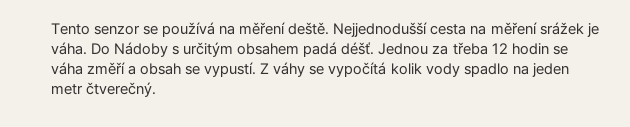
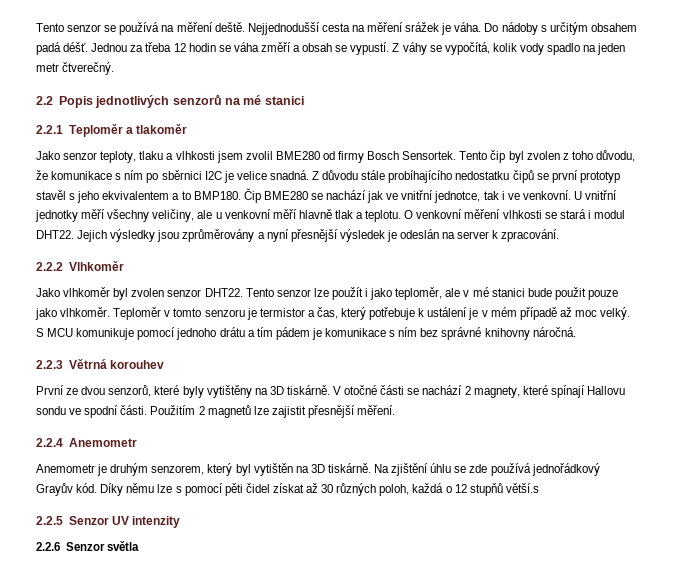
[114,42,169,57] Nádoby -> [501,22,538,35] nádoby
[328,62,387,77] vypočítá -> [444,42,490,55] vypočítá,
(157, 89) none -> [36,94,304,108] [36,124,188,137] [36,150,635,163] [36,170,620,183] [36,188,618,203] [35,209,625,222] [36,229,560,242] [36,261,124,271] [36,287,618,300] [35,307,631,320] [36,327,576,340] [36,359,164,369] [36,385,625,398] [36,405,396,418] [36,438,137,447] [36,463,600,476] [36,483,539,496] [36,516,181,528] [36,541,139,551] // 2.2 Popis jednotlivých senzorů na mé stanici // 2.2.1 Teploměr a tlakoměr // Jako senzor teploty, tlaku a vlhkosti jsem zvolil BME280 od firmy Bosch Sensortek. Tento čip byl zvolen z toho důvodu, že komunikace s ním po sběrnici I2C je velice snadná. Z důvodu stále probíhajícího nedostatku čipů se první prototyp stavěl s jeho ekvivalentem a to BMP180. Čip BME280 se nachází jak ve vnitřní jednotce, tak i ve venkovní. U vnitřní jednotky měří všechny veličiny, ale u venkovní měří hlavně tlak a teplotu. O venkovní měření vlhkosti se stará i modul DHT22. Jejich výsledky jsou zprůměrovány a nyní přesnější výsledek je odeslán na server k zpracování. // 2.2.2 Vlhkoměr // Jako vlhkoměr byl zvolen senzor DHT22. Tento senzor lze použít i jako teploměr, ale v mé stanici bude použit pouze jako vlhkoměr. Teploměr v tomto senzoru je termistor a čas, který potřebuje k ustálení je v mém případě až moc velký. S MCU komunikuje pomocí jednoho drátu a tím pádem je komunikace s ním bez správné knihovny náročná. // 2.2.3 Větrná korouhev // První ze dvou senzorů, které byly vytištěny na 3D tiskárně. V otočné části se nachází 2 magnety, které spínají Hallovu sondu ve spodní části. Použitím 2 magnetů lze zajistit přesnější měření. // 2.2.4 Anemometr // Anemometr je druhým senzorem, který byl vytištěn na 3D tiskárně. Na zjištění úhlu se zde používá jednořádkový Grayův kód. Díky němu lze s pomocí pěti čidel získat až 30 různých poloh, každá o 12 stupňů větší.s // 2.2.5 Senzor UV intenzity // 2.2.6 Senzor světla

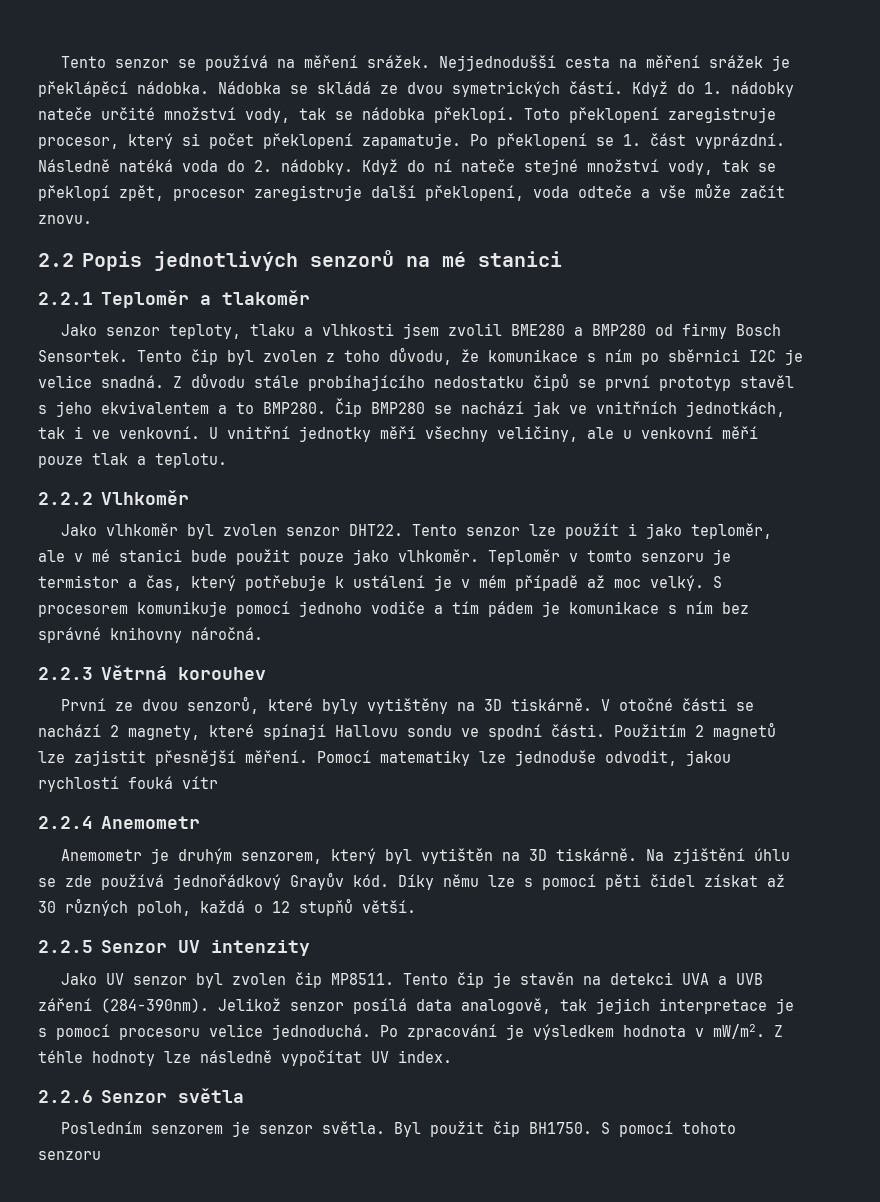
[214,22,245,32] deště. -> [366,55,430,68] srážek.
[454,22,637,35] [36,42,626,55] [36,62,115,75] váha. Do nádoby s určitým obsahem padá déšť. Jednou za třeba 12 hodin se váha změří a obsah se vypustí. Z váhy se vypočítá, kolik vody spadlo na jeden metr čtverečný. -> [38,81,794,97] [38,107,776,123] [38,133,785,149] [38,159,776,175] [38,183,785,201] [38,215,92,224] překlápěcí nádobka. Nádobka se skládá ze dvou symetrických částí. Když do 1. nádobky nateče určité množství vody, tak se nádobka překlopí. Toto překlopení zaregistruje procesor, který si počet překlopení zapamatuje. Po překlopení se 1. část vyprázdní. Následně natéká voda do 2. nádobky. Když do ní nateče stejné množství vody, tak se překlopí zpět, procesor zaregistruje další překlopení, voda odteče a vše může začít znovu.
(320, 155) none -> [573,324,646,336] a BMP280
[193,188,308,203] BMP180. Čip BME280 -> [263,398,425,417] BMP280. Čip BMP280
[401,190,481,203] vnitřní jednotce, -> [596,401,785,417] vnitřních jednotkách,
[298,209,332,219] hlavně -> [38,456,83,468] pouze
[404,209,625,219] [36,229,560,242] O venkovní měření vlhkosti se stará i modul DHT22. Jejich výsledky jsou zprůměrovány a nyní přesnější výsledek je odeslán na server k zpracování. -> (227, 460) none
[47,328,74,337] MCU -> [38,605,128,617] procesorem
[219,327,245,337] drátu -> [371,601,425,614] vodiče
(396, 410) none -> [317,750,731,766] [38,776,218,792] Pomocí matematiky lze jednoduše odvodit, jakou rychlostí fouká vítr
[505,483,539,493] větší.s -> [362,900,416,913] větší.
[36,541,139,551] 2.2.6 Senzor světla -> [60,972,763,988] [38,998,794,1014] [38,1024,783,1040] [38,1050,452,1066] [38,1088,244,1103] [60,1121,736,1137] [38,1151,101,1160] Jako UV senzor byl zvolen čip MP8511. Tento čip je stavěn na detekci UVA a UVB záření (284-390nm). Jelikož senzor posílá data analogově, tak jejich interpretace je s pomocí procesoru velice jednoduchá. Po zpracování je výsledkem hodnota v mW/m2. Z téhle hodnoty lze následně vypočítat UV index. // 2.2.6 Senzor světla // Posledním senzorem je senzor světla. Byl použit čip BH1750. S pomocí tohoto senzoru

